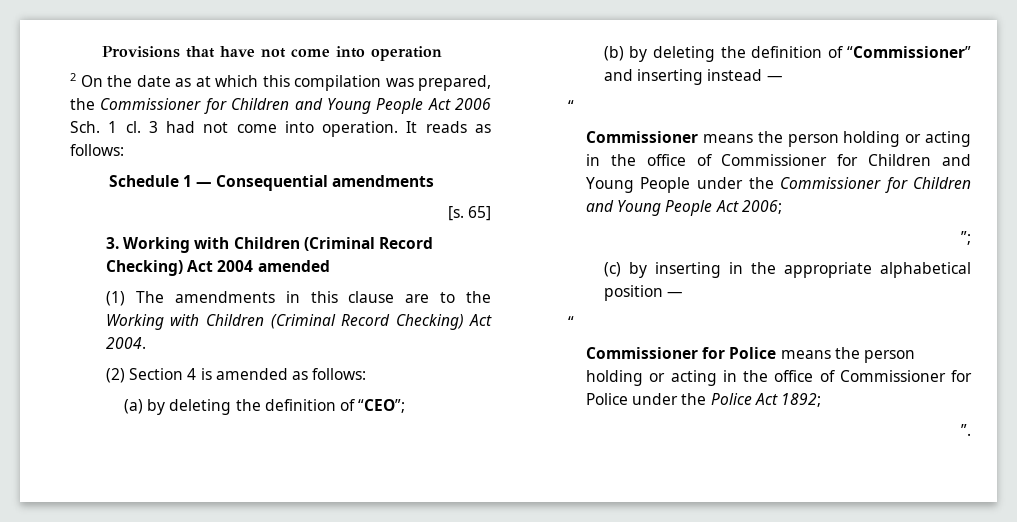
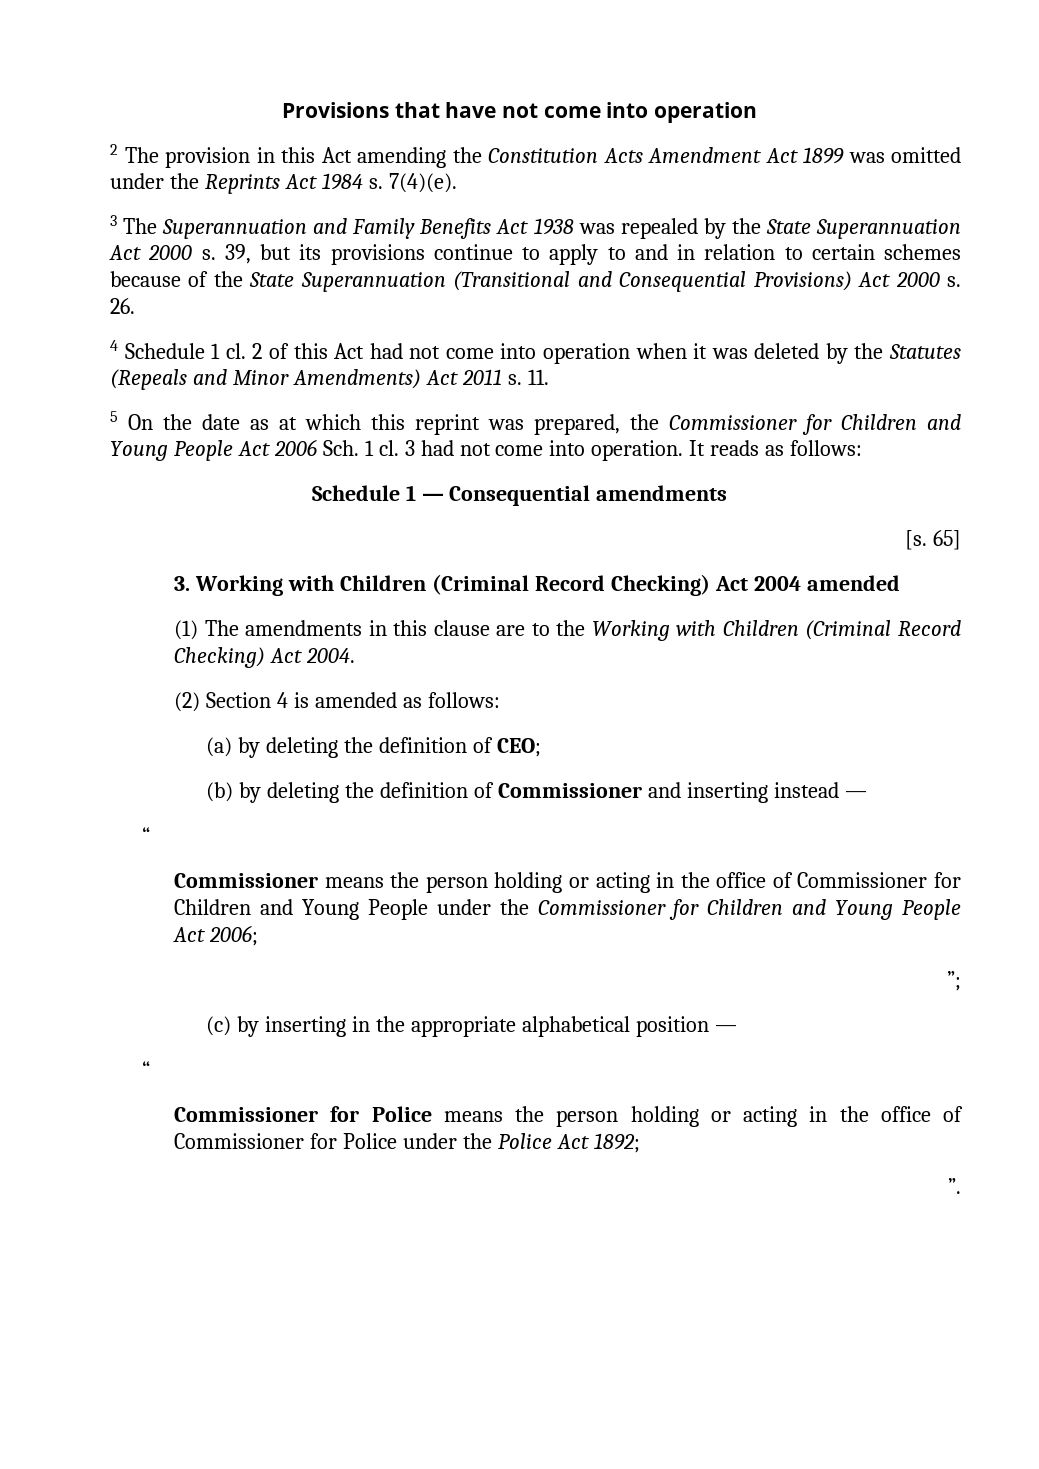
(76, 77) none -> [124,147,962,168] [110,173,457,194] [110,215,961,239] [109,244,962,265] [110,271,962,292] [110,298,136,314] [110,340,962,364] [110,369,549,390] [110,411,119,422] The provision in this Act amending the Constitution Acts Amendment Act 1899 was omitted under the Reprints Act 1984 s. 7(4)(e). // 3 The Superannuation and Family Benefits Act 1938 was repealed by the State Superannuation Act 2000 s. 39, but its provisions continue to apply to and in relation to certain schemes because of the State Superannuation (Transitional and Consequential Provisions) Act 2000 s. 26. // 4 Schedule 1 cl. 2 of this Act had not come into operation when it was deleted by the Statutes (Repeals and Minor Amendments) Act 2011 s. 11. // 5
[293,75,381,91] compilation -> [415,414,481,435] reprint
[358,399,406,413] “CEO”; -> [496,738,541,757] CEO;
[847,46,971,58] “Commissioner” -> [497,783,642,798] Commissioner

